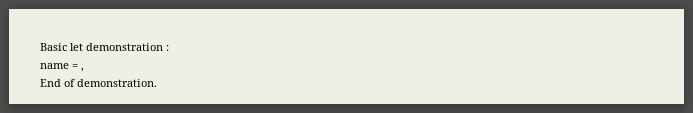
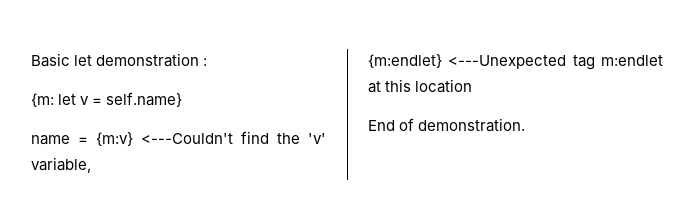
[40,63,84,72] name = , -> [31,92,183,107] [31,131,326,146] [31,157,91,173] [368,54,663,70] [368,79,473,93] {m: let v = self.name} // name = {m:v} <---Couldn't find the 'v' variable, // {m:endlet} <---Unexpected tag m:endlet at this location

